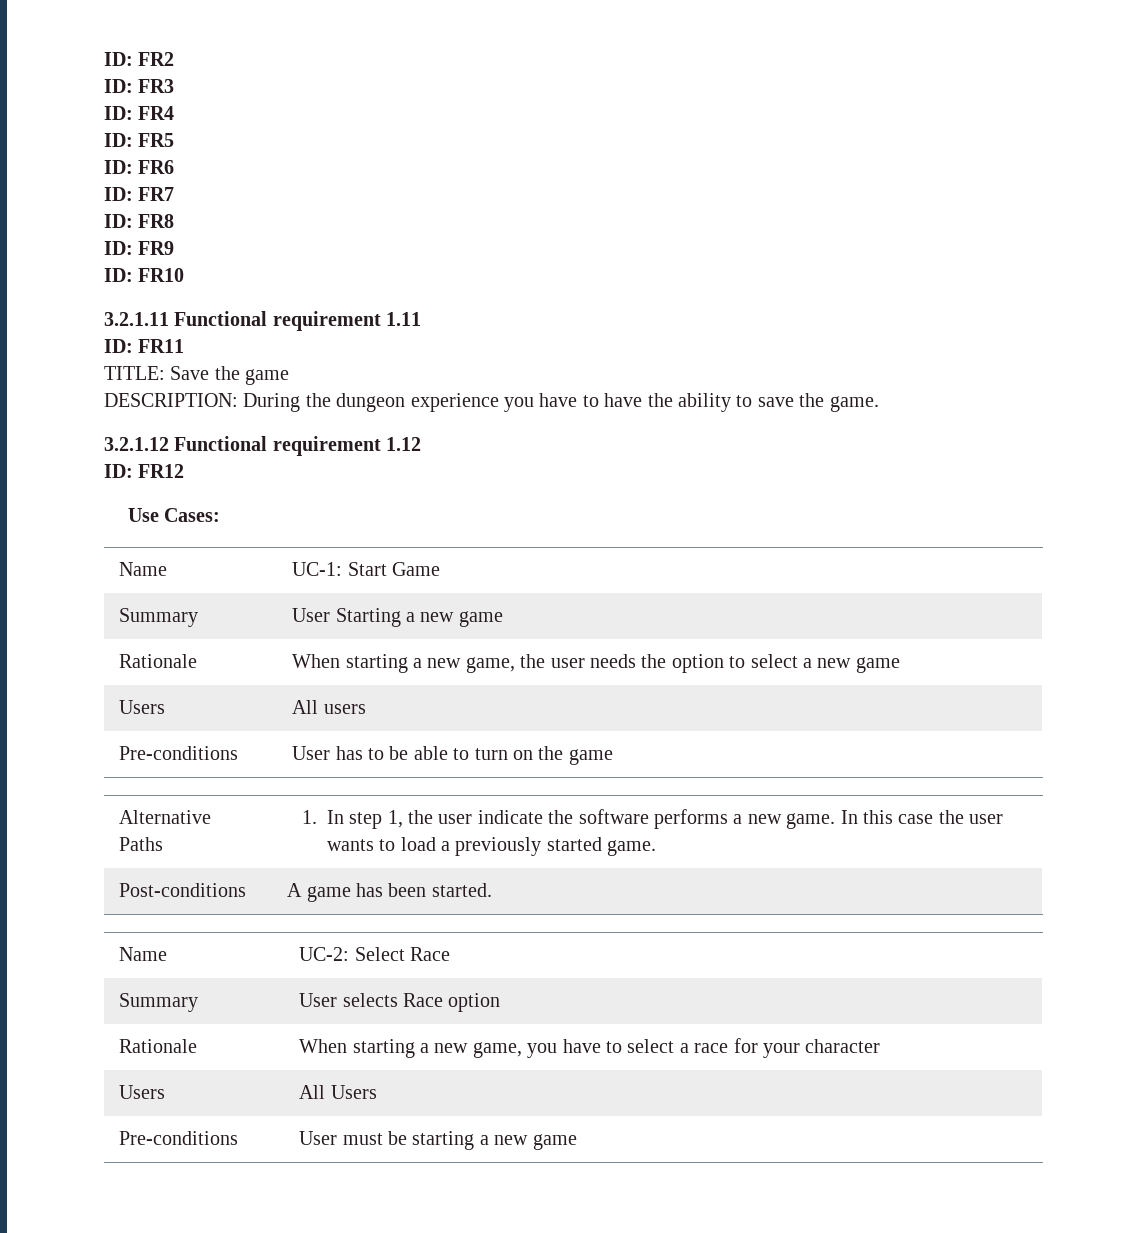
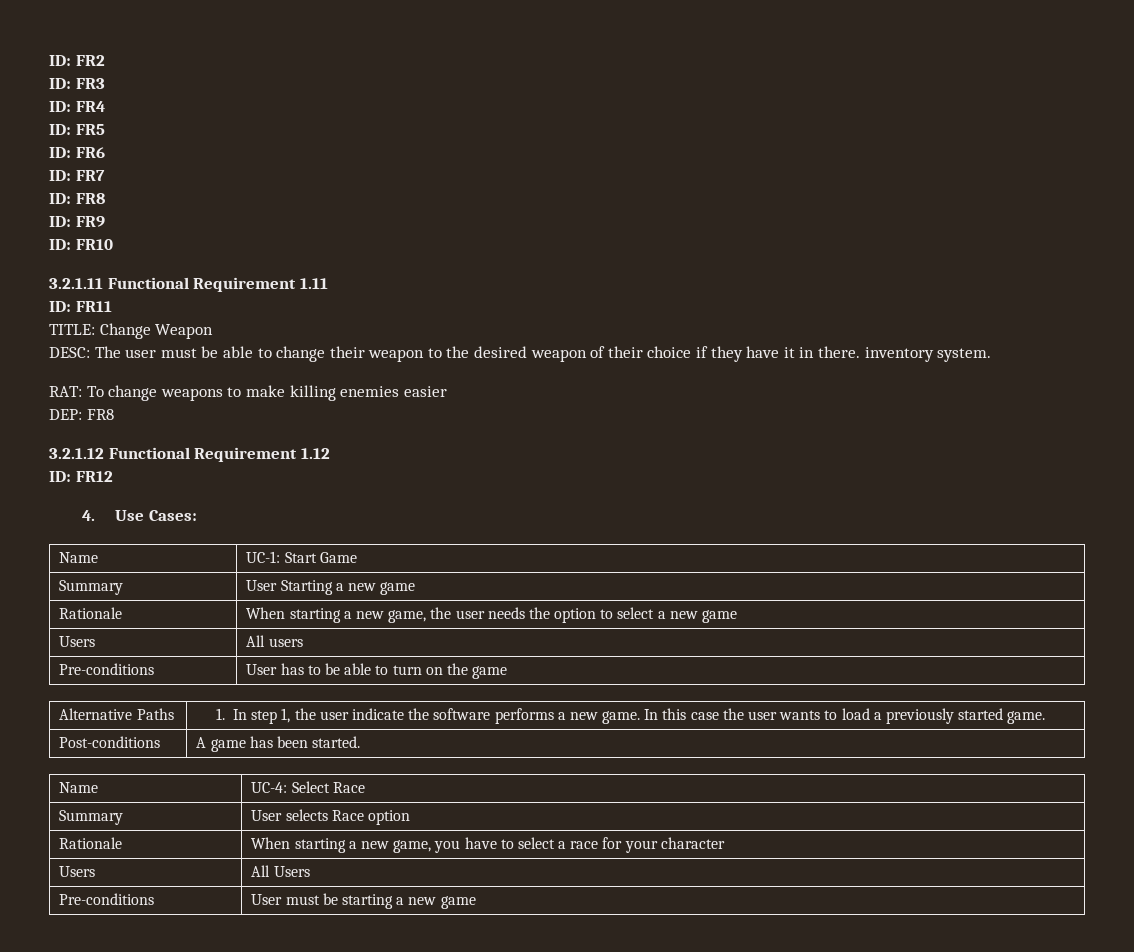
[272,311,381,331] requirement -> [193,277,297,292] Requirement
[170,366,290,385] [104,393,879,412] Save the game // DESCRIPTION: During the dungeon experience you have to have the ability to save the game. -> [99,323,214,339] [49,346,992,362] [49,385,447,401] [49,409,114,420] Change Weapon // DESC: The user must be able to change their weapon to the desired weapon of their choice if they have it in there. inventory system. // RAT: To change weapons to make killing enemies easier // DEP: FR8
[272,436,381,456] requirement -> [194,447,298,462] Requirement
(185, 471) none -> [82,510,96,521] 4.
[299,947,350,961] UC-2: -> [251,782,288,793] UC-4:

